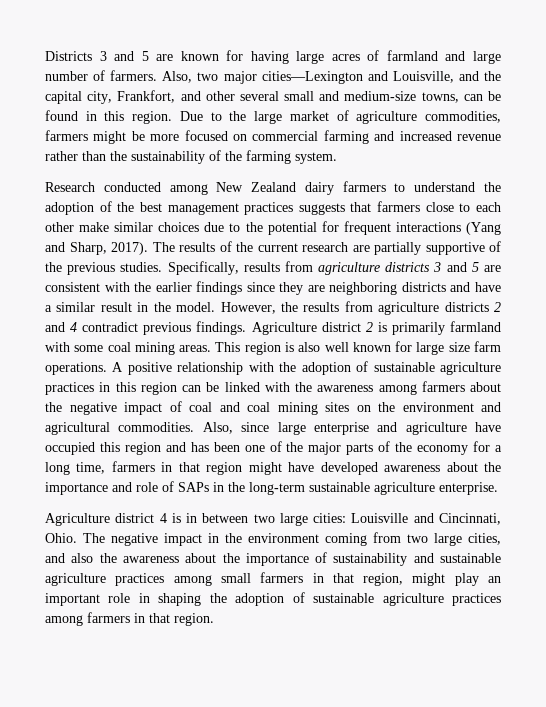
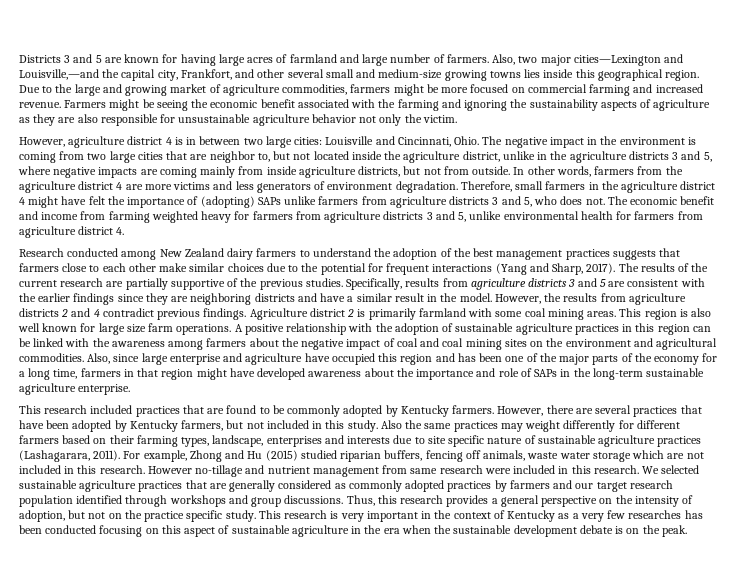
[392,71,479,83] Louisville, and -> [19,69,99,80] Louisville,—and
[421,91,502,103] [45,110,125,121] towns, can be found in this -> [444,69,663,81] growing towns lies inside this geographical
(283, 117) none -> [102,84,168,96] and growing
[456,134,501,141] [45,150,337,164] revenue rather than the sustainability of the farming system. -> [19,99,711,111] [19,114,457,126] [19,136,696,148] [19,151,712,163] [18,166,683,178] [19,181,716,193] [19,196,715,208] [19,211,703,223] [19,226,125,238] revenue. Farmers might be seeing the economic benefit associated with the farming and ignoring the sustainability aspects of agriculture as they are also responsible for unsustainable agriculture behavior not only the victim. // However, agriculture district 4 is in between two large cities: Louisville and Cincinnati, Ohio. The negative impact in the environment is coming from two large cities that are neighbor to, but not located inside the agriculture district, unlike in the agriculture districts 3 and 5, where negative impacts are coming mainly from inside agriculture districts, but not from outside. In other words, farmers from the agriculture district 4 are more victims and less generators of environment degradation. Therefore, small farmers in the agriculture district 4 might have felt the importance of (adopting) SAPs unlike farmers from agriculture districts 3 and 5, who does not. The economic benefit and income from farming weighted heavy for farmers from agriculture districts 3 and 5, unlike environmental health for farmers from agriculture district 4.
[45,513,501,526] [45,532,501,546] [45,552,502,566] [45,572,502,586] [45,592,502,606] [45,612,214,626] Agriculture district 4 is in between two large cities: Louisville and Cincinnati, Ohio. The negative impact in the environment coming from two large cities, and also the awareness about the importance of sustainability and sustainable agriculture practices among small farmers in that region, might play an important role in shaping the adoption of sustainable agriculture practices among farmers in that region. -> [19,405,702,417] [19,420,680,432] [19,435,702,447] [19,450,704,462] [19,465,700,477] [19,480,673,492] [19,495,694,507] [19,510,703,522] [19,525,687,537] This research included practices that are found to be commonly adopted by Kentucky farmers. However, there are several practices that have been adopted by Kentucky farmers, but not included in this study. Also the same practices may weight differently for different farmers based on their farming types, landscape, enterprises and interests due to site specific nature of sustainable agriculture practices (Lashagarara, 2011). For example, Zhong and Hu (2015) studied riparian buffers, fencing off animals, waste water storage which are not included in this research. However no-tillage and nutrient management from same research were included in this research. We selected sustainable agriculture practices that are generally considered as commonly adopted practices by farmers and our target research population identified through workshops and group discussions. Thus, this research provides a general perspective on the intensity of adoption, but not on the practice specific study. This research is very important in the context of Kentucky as a very few researches has been conducted focusing on this aspect of sustainable agriculture in the era when the sustainable development debate is on the peak.

